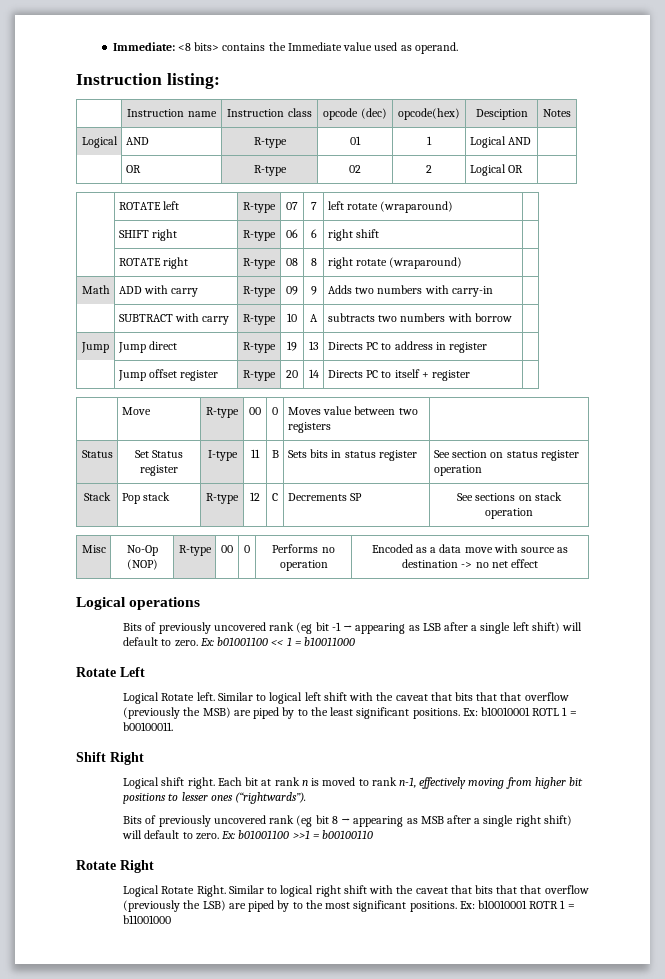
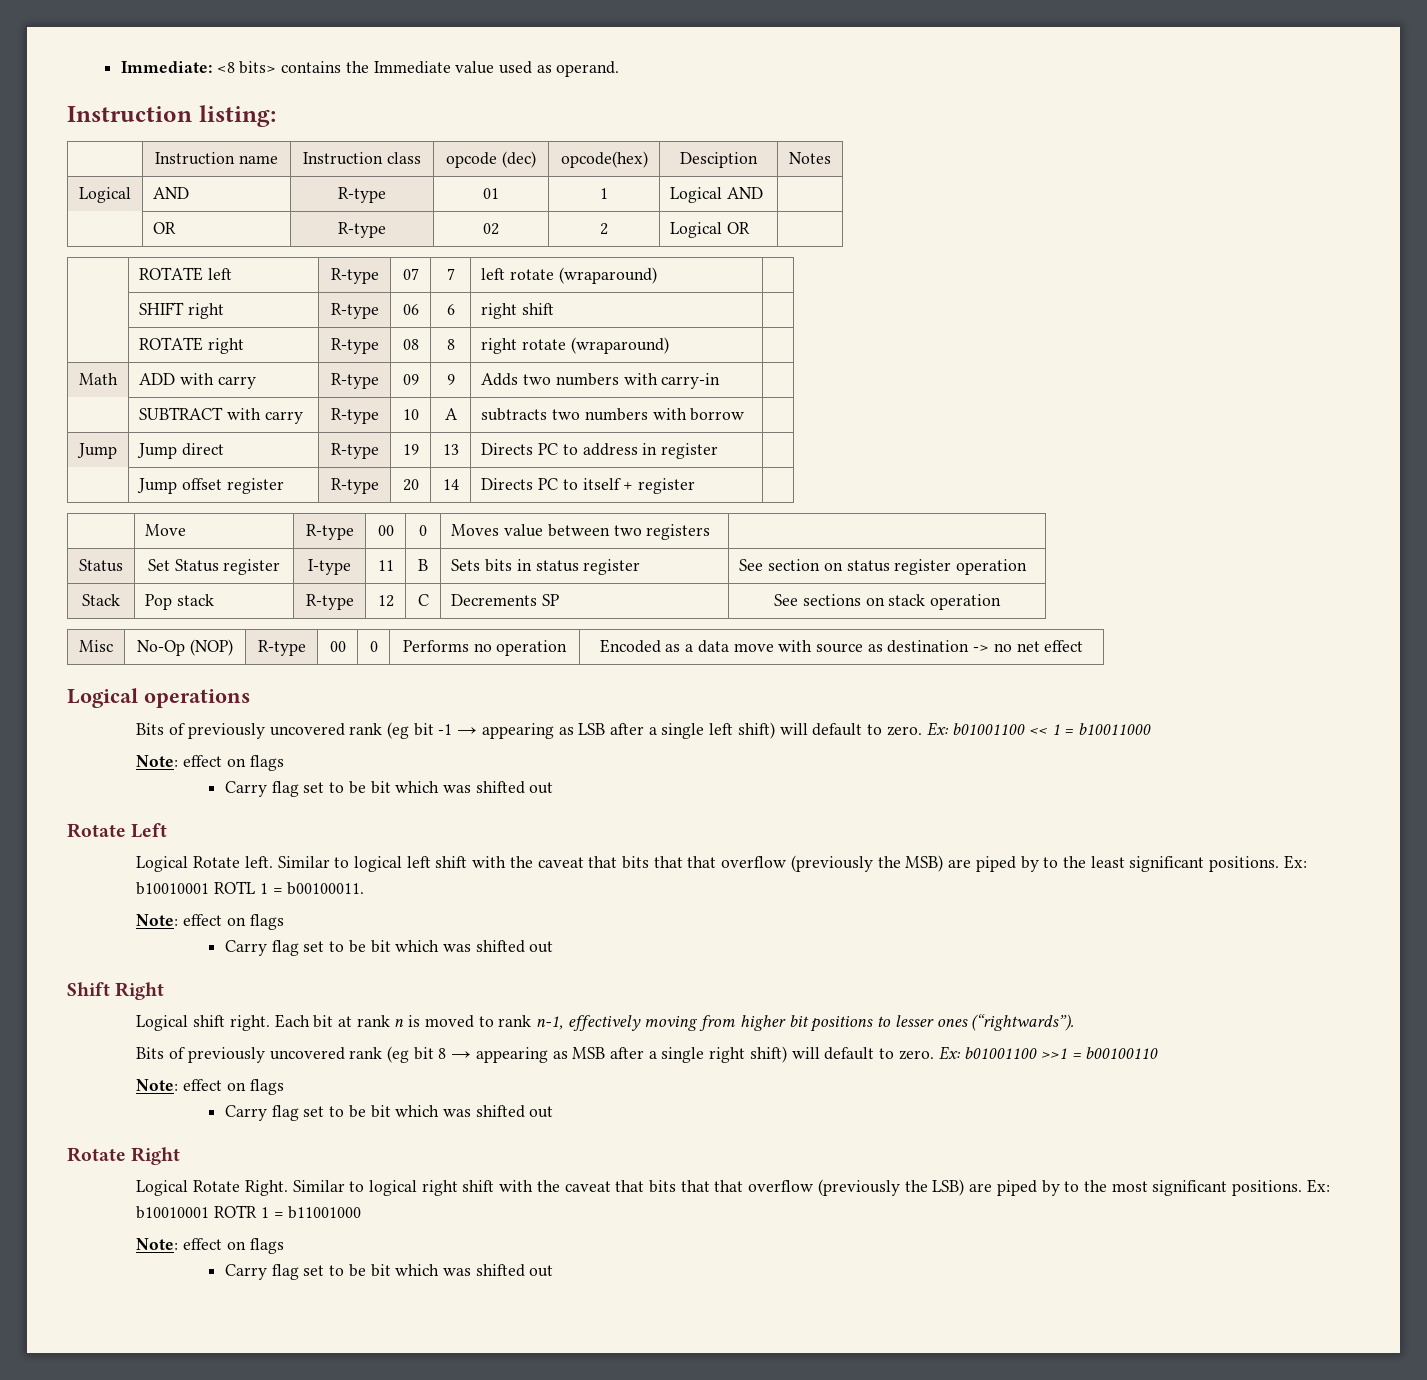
(356, 641) none -> [136,755,284,771] [224,781,554,797] // Note: effect on flags // Carry flag set to be bit which was shifted out
(174, 726) none -> [136,914,284,930] [224,940,554,956] // Note: effect on flags // Carry flag set to be bit which was shifted out
(374, 834) none -> [136,1079,284,1095] [224,1105,554,1121] // Note: effect on flags // Carry flag set to be bit which was shifted out
(172, 919) none -> [136,1238,284,1254] [224,1264,554,1280] // Note: effect on flags // Carry flag set to be bit which was shifted out

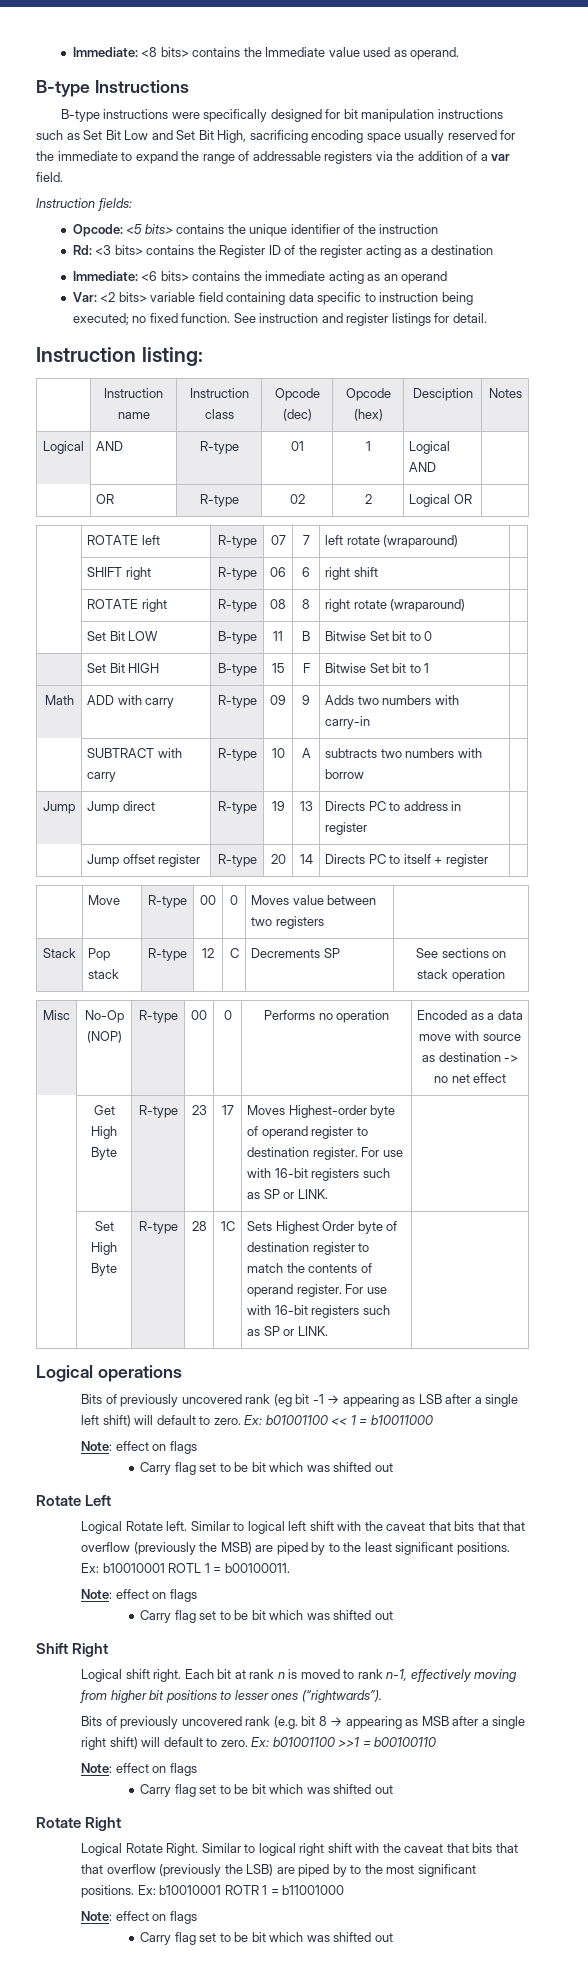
(620, 69) none -> [36,80,189,97] [60,109,503,122] [36,130,516,143] [36,151,511,164] [36,172,63,182] [36,198,132,211] [72,224,439,237] [72,245,494,258] [72,271,448,284] [72,292,473,305] [72,313,487,326] // B-type Instructions // B-type instructions were specifically designed for bit manipulation instructions such as Set Bit Low and Set Bit High, sacrificing encoding space usually reserved for the immediate to expand the range of addressable registers via the addition of a var field. // Instruction fields: // Opcode: <5 bits> contains the unique identifier of the instruction // Rd: <3 bits> contains the Register ID of the register acting as a destination // Immediate: <6 bits> contains the immediate acting as an operand // Var: <2 bits> variable field containing data specific to instruction being executed; no fixed function. See instruction and register listings for detail.
[446,152,498,168] opcode -> [274,388,320,401] Opcode
[560,151,648,168] opcode(hex) -> [345,388,391,401] [353,409,383,421] Opcode (hex)
(669, 345) none -> [87,631,159,641] [217,631,257,644] [273,631,283,641] [302,631,310,641] [325,631,433,641] [87,663,160,673] [217,663,257,676] [271,663,285,673] [302,663,310,673] [325,663,430,673] // | Set Bit LOW | B-type | 11 | B | Bitwise Set bit to 0 | // | Set Bit HIGH | B-type | 15 | F | Bitwise Set bit to 1 |
[79,559,123,572] [147,559,281,575] [308,559,351,575] [377,560,394,571] [418,559,428,571] [451,559,641,575] [739,559,1028,575] // Status | Set Status register | I-type | 11 | B | Sets bits in status register | See section on status register operation -> (324, 922) none
(1084, 646) none -> [93,1105,115,1115] [91,1126,117,1139] [91,1147,117,1160] [138,1105,178,1118] [191,1105,207,1115] [221,1105,234,1115] [247,1105,396,1118] [247,1126,368,1139] [247,1147,403,1160] [247,1168,390,1181] [247,1189,328,1199] [94,1221,114,1231] [91,1242,117,1255] [91,1263,117,1276] [138,1221,178,1234] [191,1221,207,1231] [220,1221,235,1231] [247,1221,398,1234] [247,1242,370,1255] [247,1263,372,1273] [247,1284,387,1297] [247,1305,390,1318] [247,1326,328,1336] // | Get High Byte | R-type | 23 | 17 | Moves Highest-order byte of operand register to destination register. For use with 16-bit registers such as SP or LINK. | // | Set High Byte | R-type | 28 | 1C | Sets Highest Order byte of destination register to match the contents of operand register. For use with 16-bit registers such as SP or LINK. |
[386,1046,409,1063] (eg -> [273,1716,298,1729] (e.g.

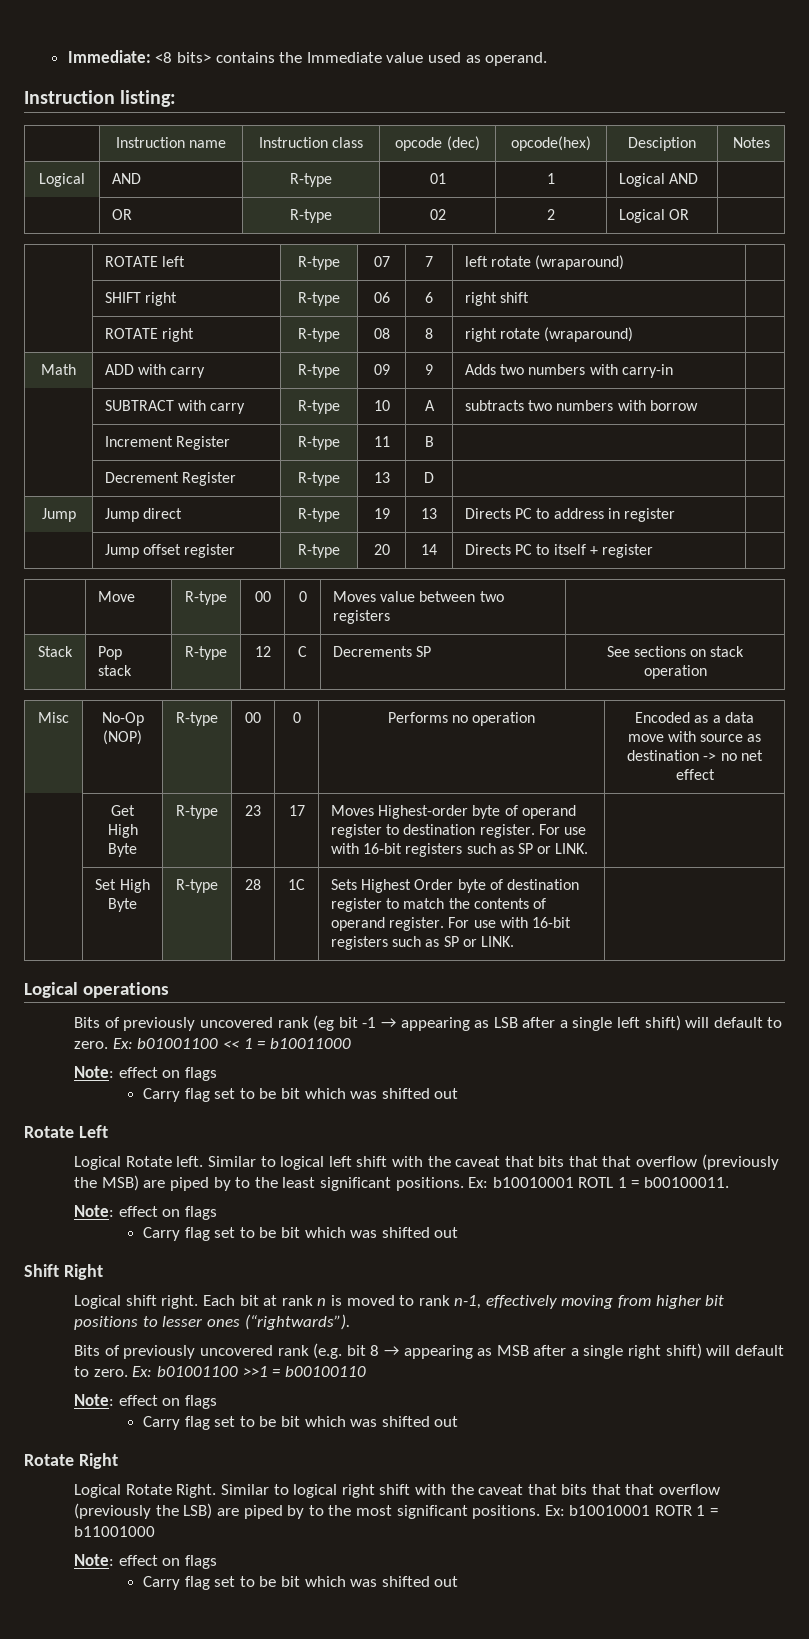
[36,80,189,97] [60,109,503,122] [36,130,516,143] [36,151,511,164] [36,172,63,182] [36,198,132,211] [72,224,439,237] [72,245,494,258] [72,271,448,284] [72,292,473,305] [72,313,487,326] // B-type Instructions // B-type instructions were specifically designed for bit manipulation instructions such as Set Bit Low and Set Bit High, sacrificing encoding space usually reserved for the immediate to expand the range of addressable registers via the addition of a var field. // Instruction fields: // Opcode: <5 bits> contains the unique identifier of the instruction // Rd: <3 bits> contains the Register ID of the register acting as a destination // Immediate: <6 bits> contains the immediate acting as an operand // Var: <2 bits> variable field containing data specific to instruction being executed; no fixed function. See instruction and register listings for detail. -> (548, 59) none
[274,388,320,401] Opcode -> [395,137,443,151] opcode
[345,388,391,401] [353,409,383,421] Opcode (hex) -> [511,136,591,151] opcode(hex)
[87,631,159,641] [217,631,257,644] [273,631,283,641] [302,631,310,641] [325,631,433,641] [87,663,160,673] [217,663,257,676] [271,663,285,673] [302,663,310,673] [325,663,430,673] // | Set Bit LOW | B-type | 11 | B | Bitwise Set bit to 0 | // | Set Bit HIGH | B-type | 15 | F | Bitwise Set bit to 1 | -> (634, 334) none
(365, 774) none -> [105,436,231,450] [298,436,340,450] [373,436,390,447] [424,436,434,447] [105,472,237,486] [298,472,340,486] [373,472,390,483] [424,472,434,483] // | Increment Register | R-type | 11 | B | | // | Decrement Register | R-type | 13 | D | |

